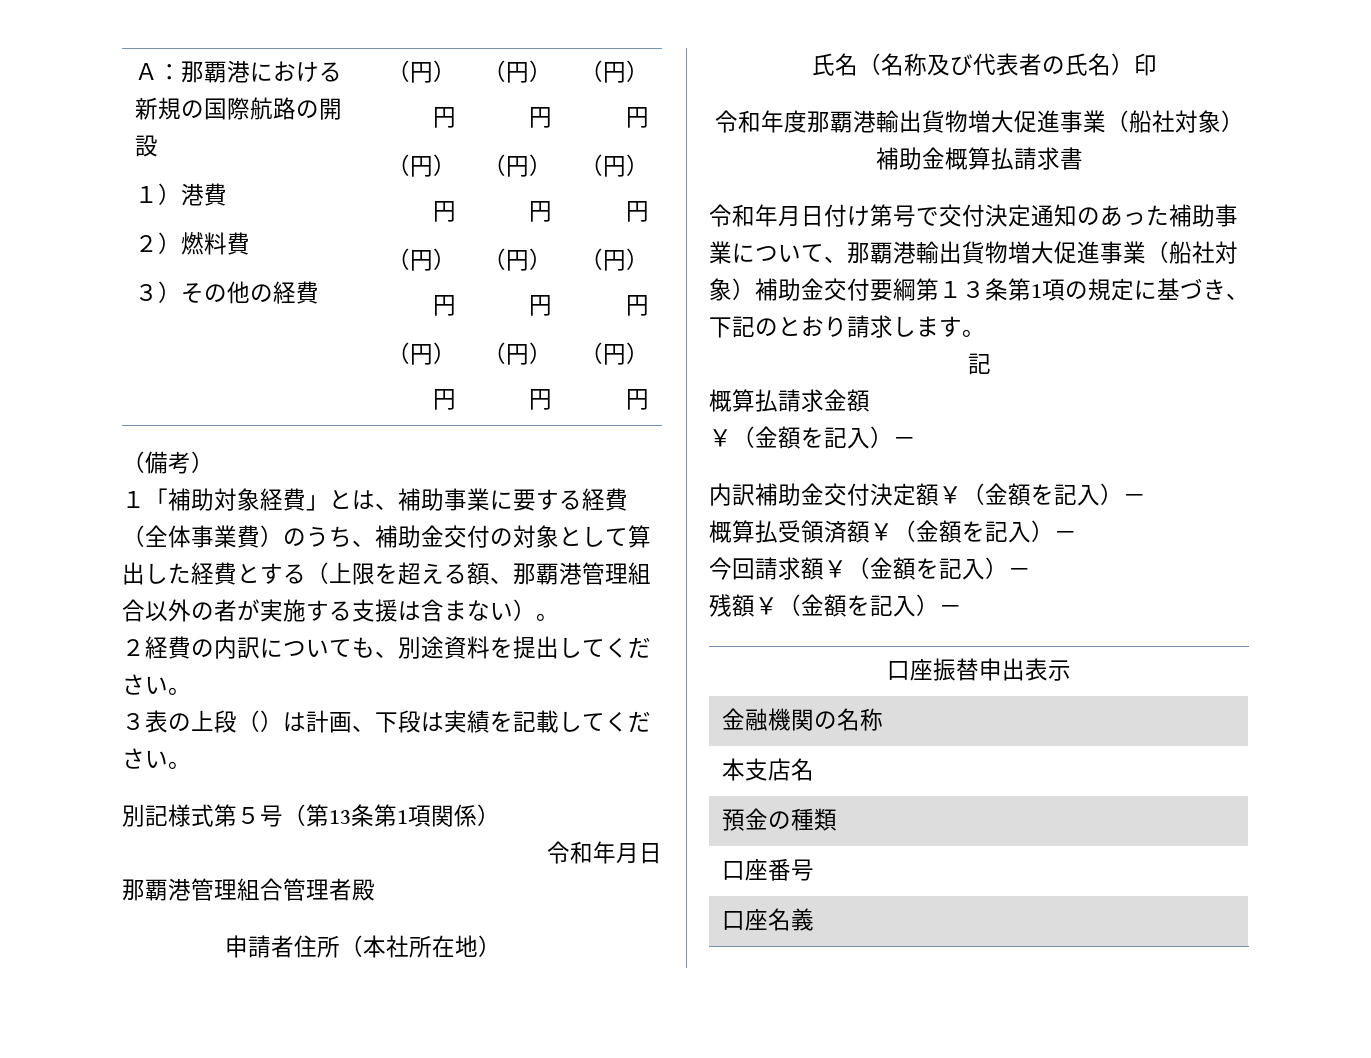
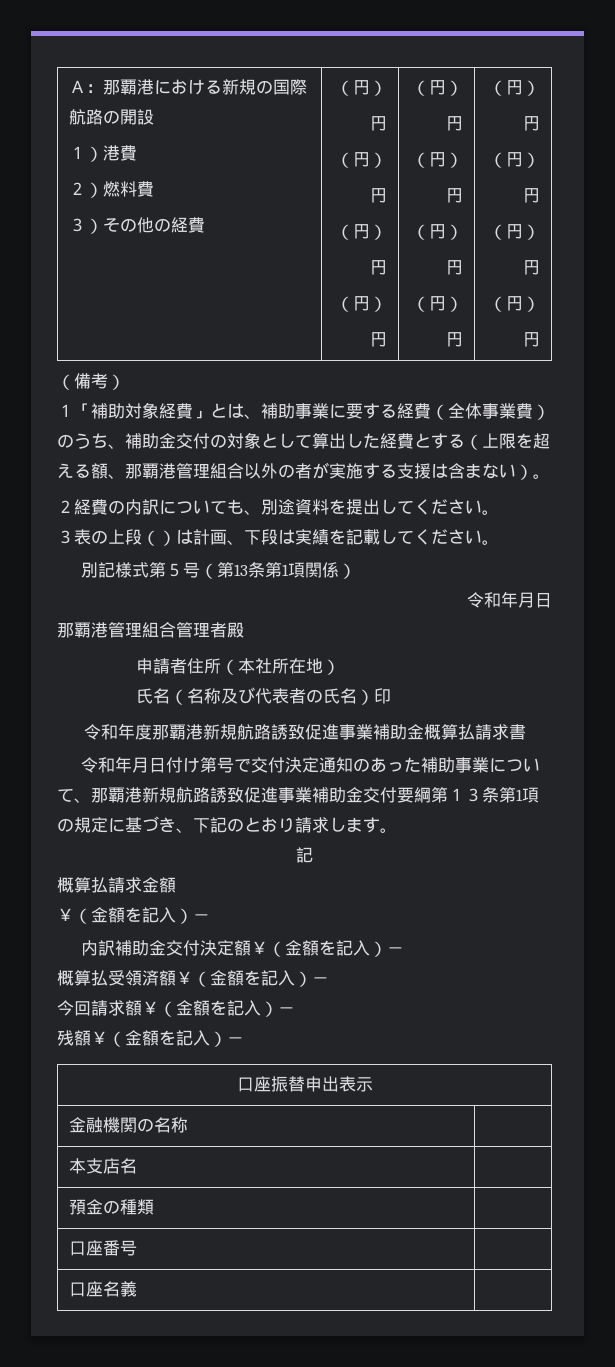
[875,110,1244,133] 輸出貨物増大促進事業（船社対象） -> [202,724,373,740] 新規航路誘致促進事業
[916,241,1238,264] [709,278,755,301] 輸出貨物増大促進事業（船社対象） -> [142,787,312,803] 新規航路誘致促進事業

